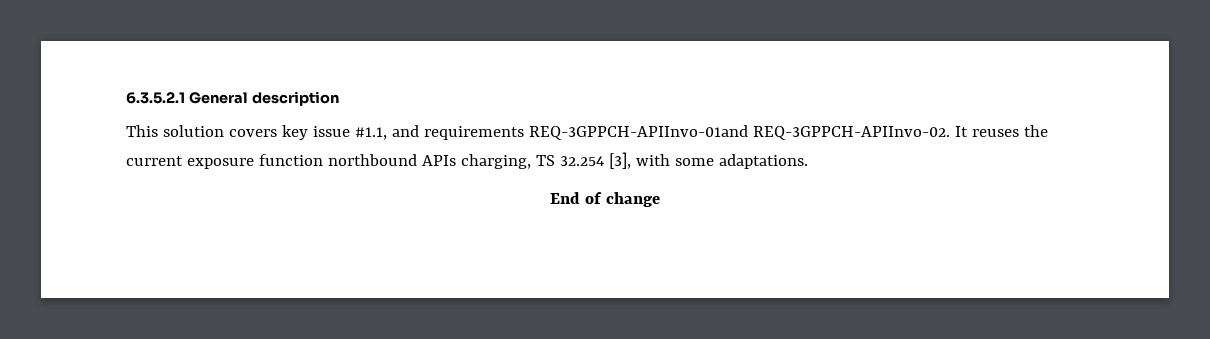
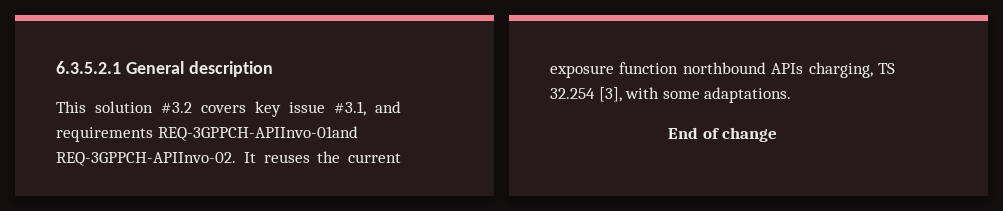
(224, 131) none -> [161,102,192,113] #3.2
[354,127,387,140] #1.1, -> [334,101,366,116] #3.1,

